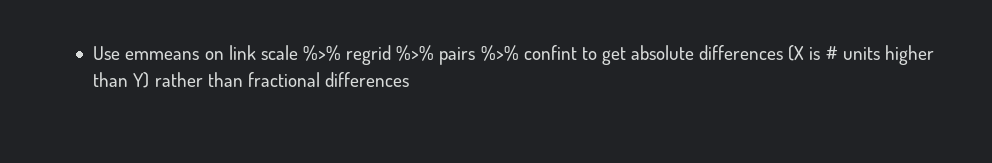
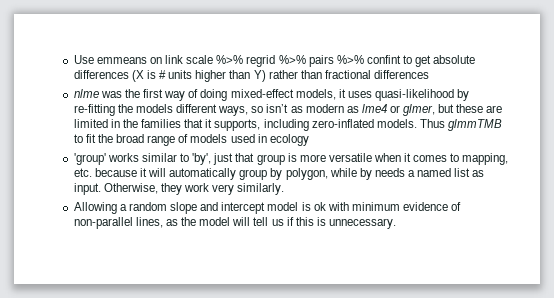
(409, 79) none -> [73,89,470,101] [73,104,503,116] [73,119,502,131] [73,134,309,146] [73,153,509,165] [73,168,485,180] [73,183,285,195] [73,202,462,214] [73,217,396,229] // nlme was the first way of doing mixed-effect models, it uses quasi-likelihood by re-fitting the models different ways, so isn’t as modern as lme4 or glmer, but these are limited in the families that it supports, including zero-inflated models. Thus glmmTMB to fit the broad range of models used in ecology // 'group' works similar to 'by', just that group is more versatile when it comes to mapping, etc. because it will automatically group by polygon, while by needs a named list as input. Otherwise, they work very similarly. // Allowing a random slope and intercept model is ok with minimum evidence of non-parallel lines, as the model will tell us if this is unnecessary.

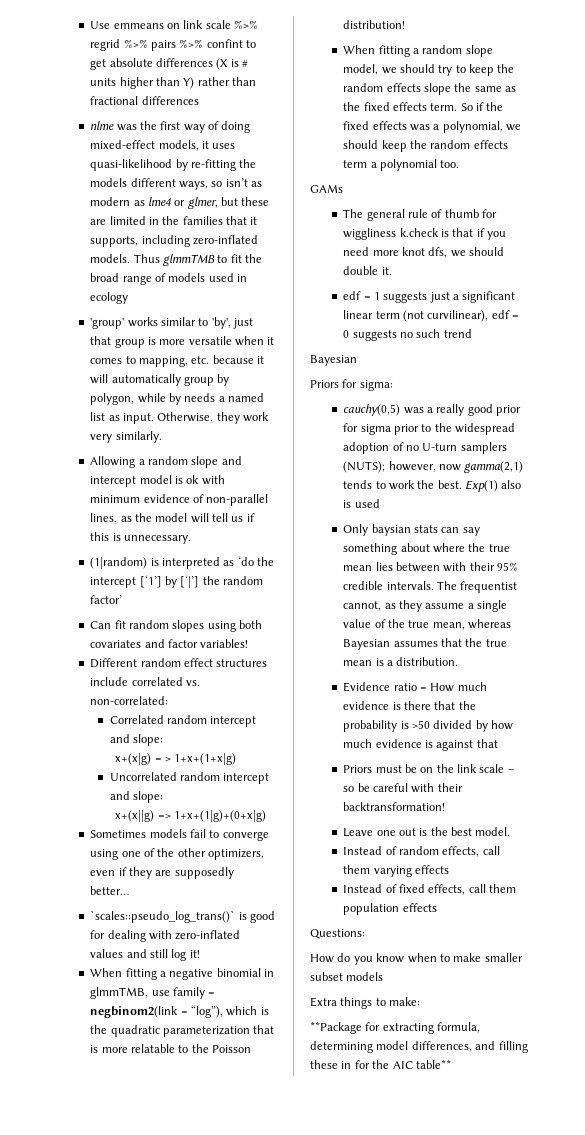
(396, 223) none -> [90,556,275,569] [90,575,264,588] [90,595,123,604] [90,620,263,632] [90,639,249,648] [90,658,268,668] [90,677,200,686] [90,696,169,705] [109,715,257,727] [109,734,163,746] [115,753,237,765] [109,772,270,784] [109,791,163,803] [115,810,266,822] [90,829,269,841] [90,848,265,860] [90,867,234,879] [90,886,130,895] [90,910,275,923] [90,930,241,942] [90,949,200,961] [90,968,275,980] [90,987,216,999] [90,1005,269,1018] [90,1025,275,1037] [90,1044,252,1053] [343,20,406,29] [343,45,493,57] [343,64,515,76] [343,83,517,95] [343,102,504,111] [343,121,522,133] [343,140,508,152] [343,159,460,171] [310,184,343,193] [343,209,498,221] [343,228,507,240] [343,247,505,258] [343,266,392,275] [343,291,516,303] [343,310,520,322] [343,329,472,341] [310,355,357,366] [310,379,393,391] [343,404,522,416] [343,423,516,435] [343,442,507,454] [343,461,524,473] [343,480,522,492] [343,499,380,508] [343,524,480,536] [343,543,510,555] [343,562,519,572] [343,581,518,593] [343,600,508,612] [343,619,512,630] [343,638,507,650] [343,657,459,666] [343,682,487,692] [343,701,476,710] [343,720,514,732] [343,739,498,751] [343,764,515,773] [343,783,463,793] [343,802,446,811] [343,827,511,837] [343,846,500,857] [343,865,449,877] [343,884,517,895] [343,903,437,915] [310,929,365,939] [310,953,523,965] [310,972,384,981] [310,997,421,1009] [310,1022,481,1034] [310,1041,528,1053] [310,1060,451,1069] // (1|random) is interpreted as ‘do the intercept [‘1’] by [‘|’] the random factor’ // Can fit random slopes using both covariates and factor variables! // Different random effect structures include correlated vs. non-correlated: // Correlated random intercept and slope: // x+(x|g) = > 1+x+(1+x|g) // Uncorrelated random intercept and slope: // x+(x||g) => 1+x+(1|g)+(0+x|g) // Sometimes models fail to converge using one of the other optimizers, even if they are supposedly better… // `scales::pseudo_log_trans()` is good for dealing with zero-inflated values and still log it! // When fitting a negative binomial in glmmTMB, use family = negbinom2(link = “log”), which is the quadratic parameterization that is more relatable to the Poisson distribution! // When fitting a random slope model, we should try to keep the random effects slope the same as the fixed effects term. So if the fixed effects was a polynomial, we should keep the random effects term a polynomial too. // GAMs // The general rule of thumb for wiggliness k.check is that if you need more knot dfs, we should double it. // edf = 1 suggests just a significant linear term (not curvilinear), edf = 0 suggests no such trend // Bayesian // Priors for sigma: // cauchy(0,5) was a really good prior for sigma prior to the widespread adoption of no U-turn samplers (NUTS); however, now gamma(2,1) tends to work the best. Exp(1) also is used // Only baysian stats can say something about where the true mean lies between with their 95% credible intervals. The frequentist cannot, as they assume a single value of the true mean, whereas Bayesian assumes that the true mean is a distribution. // Evidence ratio = How much evidence is there that the probability is >50 divided by how much evidence is against that // Priors must be on the link scale – so be careful with their backtransformation! // Leave one out is the best model. // Instead of random effects, call them varying effects // Instead of fixed effects, call them population effects // Questions: // How do you know when to make smaller subset models // Extra things to make: // **Package for extracting formula, determining model differences, and filling these in for the AIC table**

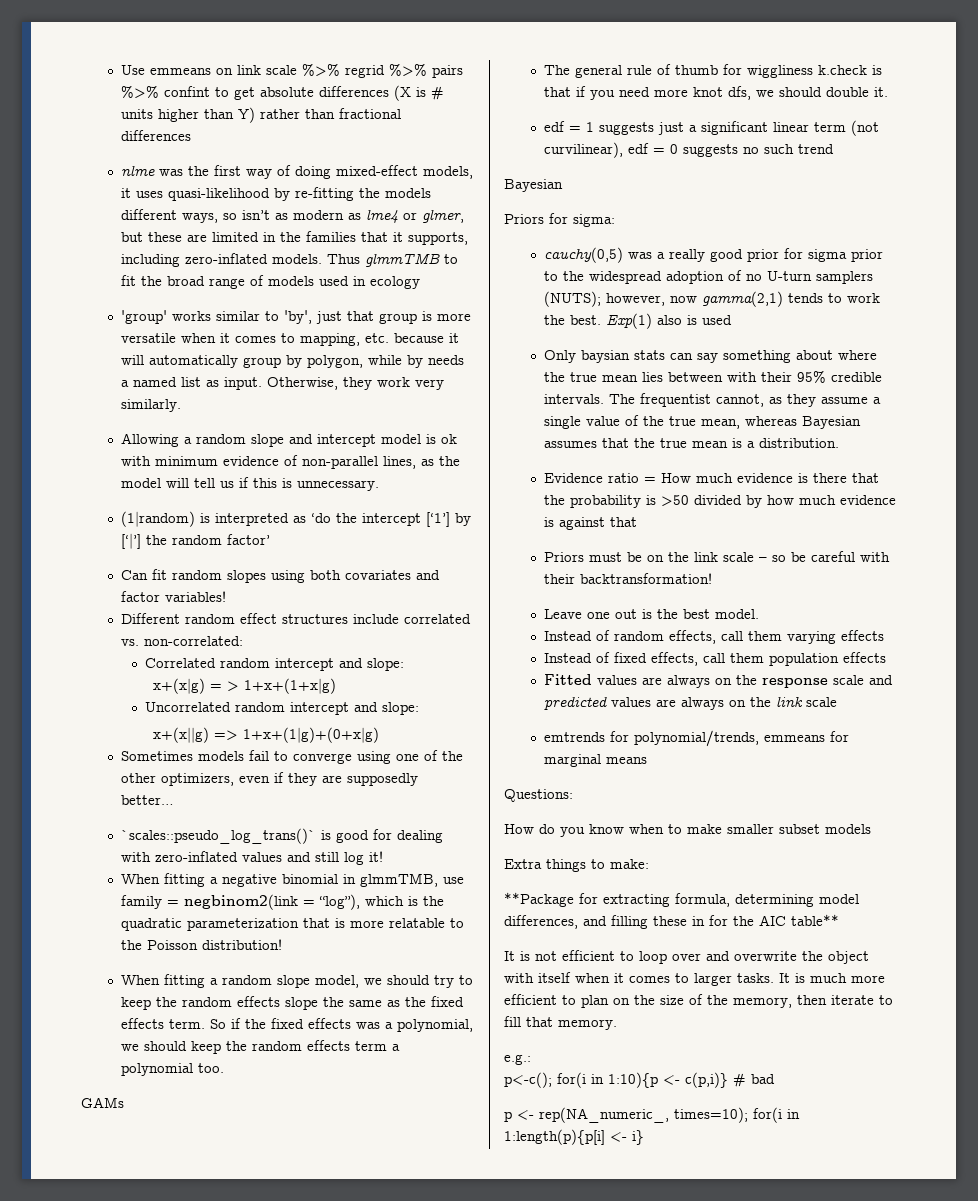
(437, 907) none -> [543,674,893,688] [543,696,837,710] [543,730,849,747] [543,754,647,767] // Fitted values are always on the response scale and predicted values are always on the link scale // emtrends for polynomial/trends, emmeans for marginal means
(451, 1064) none -> [504,950,869,964] [504,972,885,986] [504,994,893,1008] [504,1016,617,1030] [504,1054,531,1065] [504,1072,775,1088] [504,1107,800,1123] [504,1129,644,1145] // It is not efficient to loop over and overwrite the object with itself when it comes to larger tasks. It is much more efficient to plan on the size of the memory, then iterate to fill that memory. // e.g.: // p<-c(); for(i in 1:10){p <- c(p,i)} # bad // p <- rep(NA_numeric_, times=10); for(i in 1:length(p){p[i] <- i}

